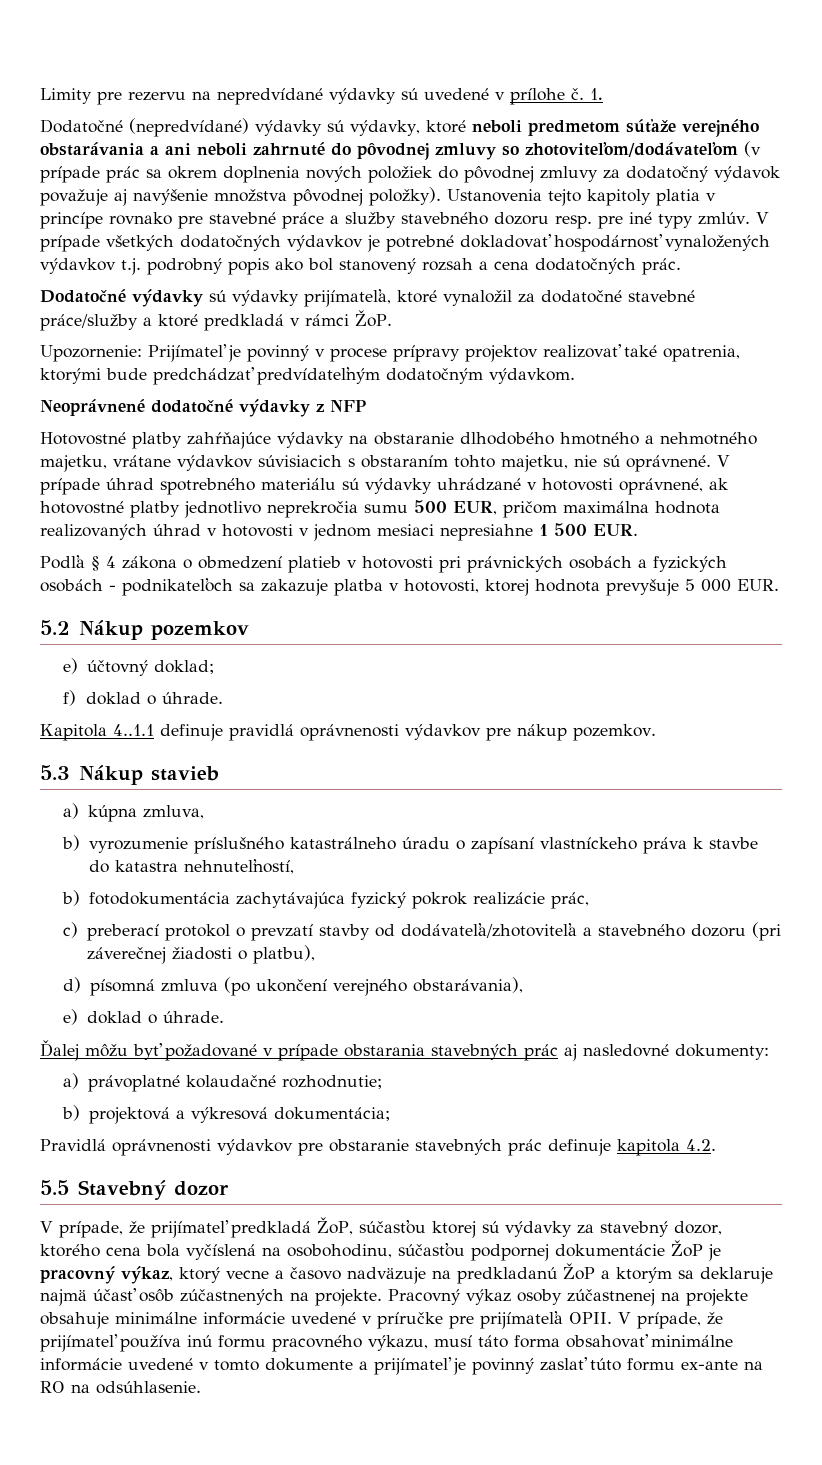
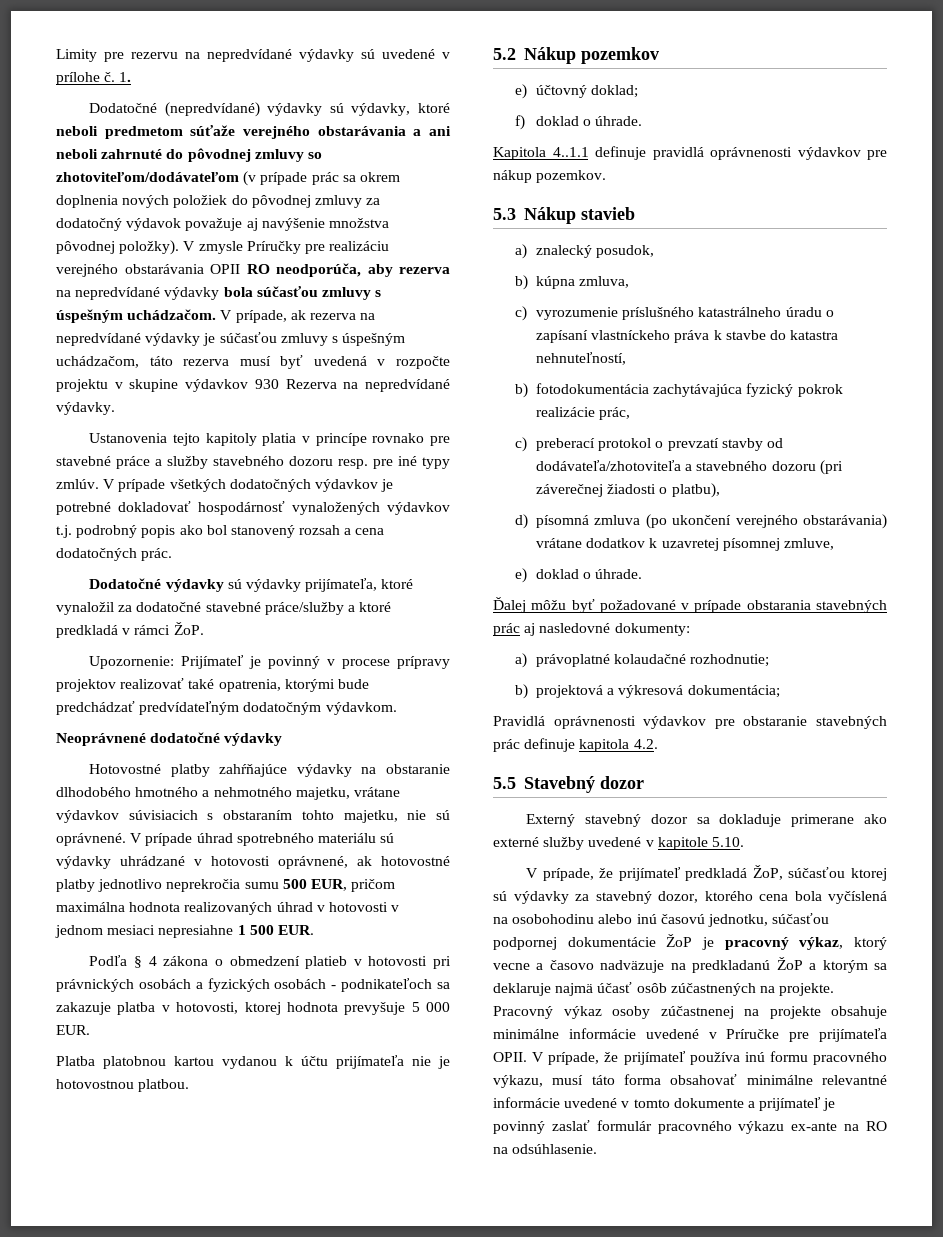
(441, 196) none -> [183,241,390,254] [56,263,450,277] [56,286,382,300] [56,309,376,323] [56,332,406,346] [56,355,450,369] [56,379,450,392] [56,402,115,415] V zmysle Príručky pre realizáciu verejného obstarávania OPII RO neodporúča, aby rezerva na nepredvídané výdavky bola súčasťou zmluvy s úspešným uchádzačom. V prípade, ak rezerva na nepredvídané výdavky je súčasťou zmluvy s úspešným uchádzačom, táto rezerva musí byť uvedená v rozpočte projektu v skupine výdavkov 930 Rezerva na nepredvídané výdavky. //
[316,400,366,412] z NFP -> (283, 739) none
(779, 585) none -> [56,1055,450,1069] [56,1079,190,1092] // Platba platobnou kartou vydanou k účtu prijímateľa nie je hotovostnou platbou.
(80, 811) none -> [536,245,655,258] [514,275,528,290] znalecký posudok, // b)
[62,835,81,851] b) -> [514,306,527,321] c)
[412,977,523,993] obstarávania), -> [803,514,887,529] [536,538,835,551] obstarávania) vrátane dodatkov k uzavretej písomnej zmluve,
(229, 1188) none -> [526,814,887,827] [493,837,744,850] // Externý stavebný dozor sa dokladuje primerane ako externé služby uvedené v kapitole 5.10.
[287,1244,392,1258] osobohodinu, -> [512,914,768,927] osobohodinu alebo inú časovú jednotku,
[377,1312,443,1329] príručke -> [726,1029,780,1039] Príručke
(733, 1341) none -> [822,1075,887,1085] relevantné
[590,1358,675,1371] túto formu -> [596,1120,785,1134] formulár pracovného výkazu

